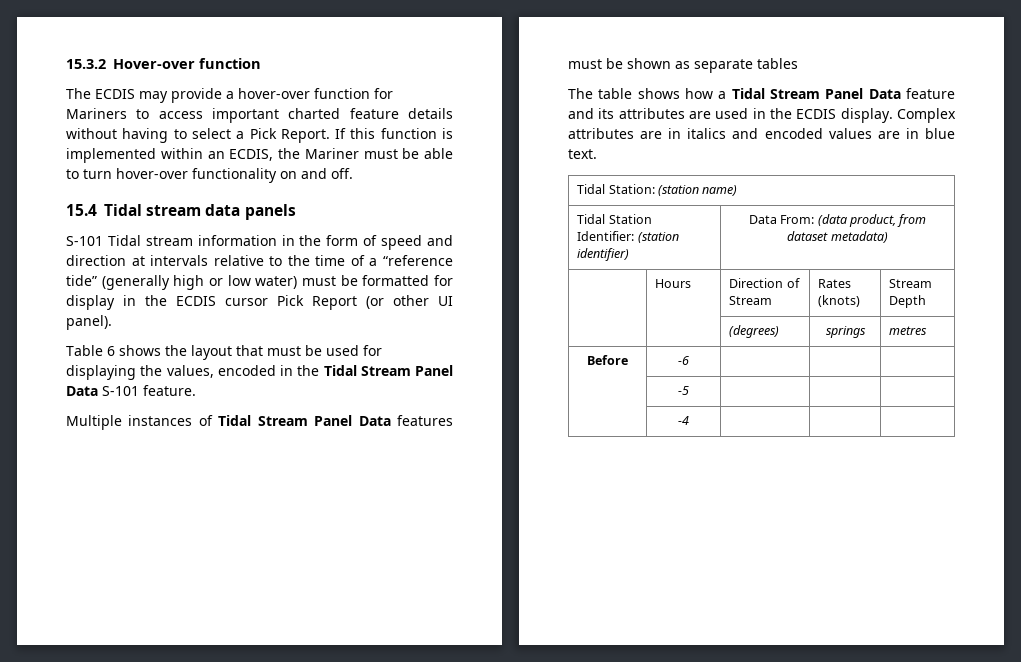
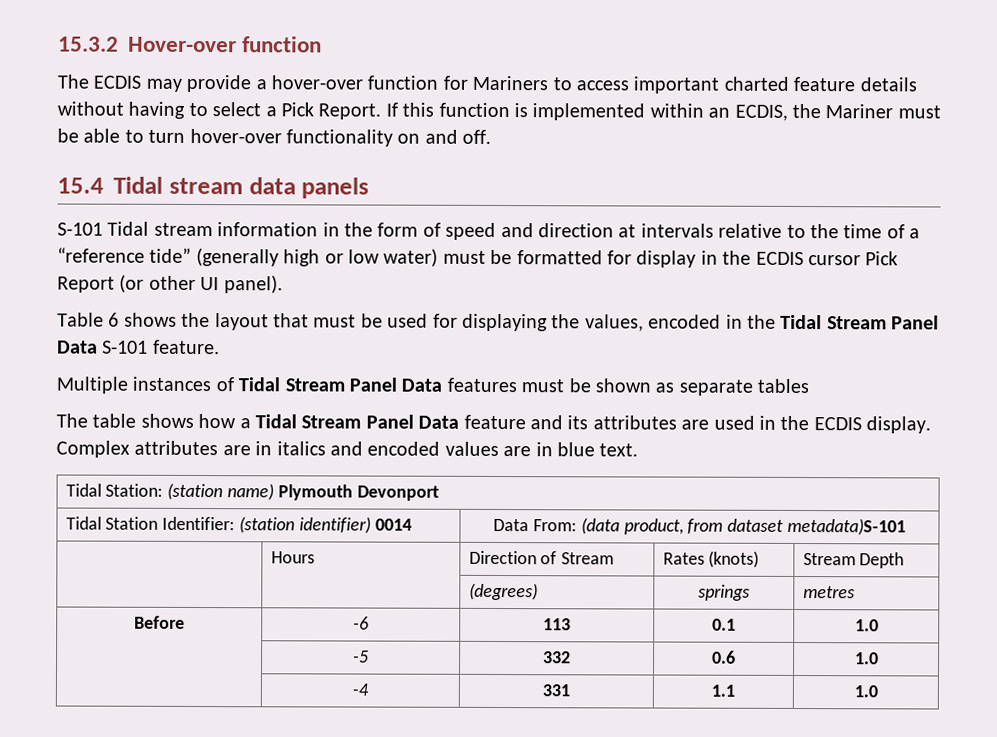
(738, 190) none -> [277,484,439,501] Plymouth Devonport
(630, 254) none -> [374,518,412,531] 0014
[830,231,888,243] metadata) -> [787,517,907,536] metadata)S-101
[678,386,689,395] [678,416,689,425] | | // | -5 | | | // | -4 | | | -> [543,618,571,631] [712,618,736,631] [854,619,879,632] [353,650,370,663] [543,651,571,664] [712,650,736,664] [854,652,879,665] [352,683,370,696] [542,684,570,697] [711,684,735,697] [853,685,878,698] 113 | 0.1 | 1.0 // | -5 | 332 | 0.6 | 1.0 // | -4 | 331 | 1.1 | 1.0

